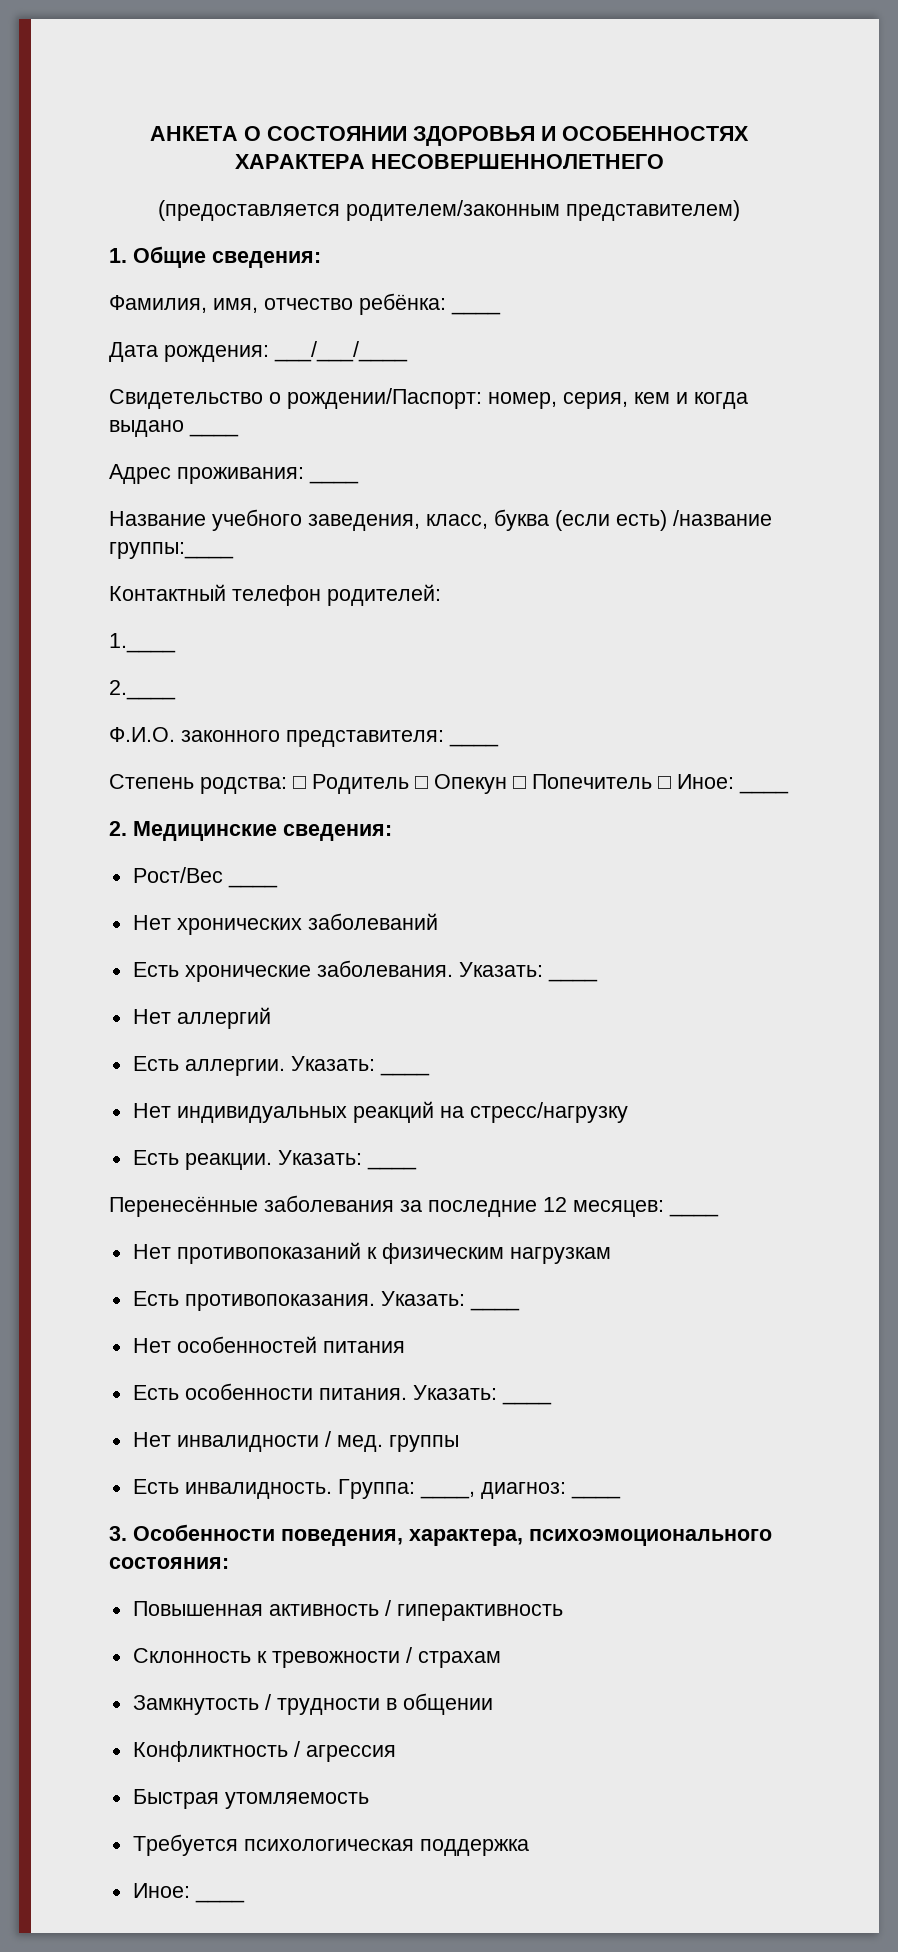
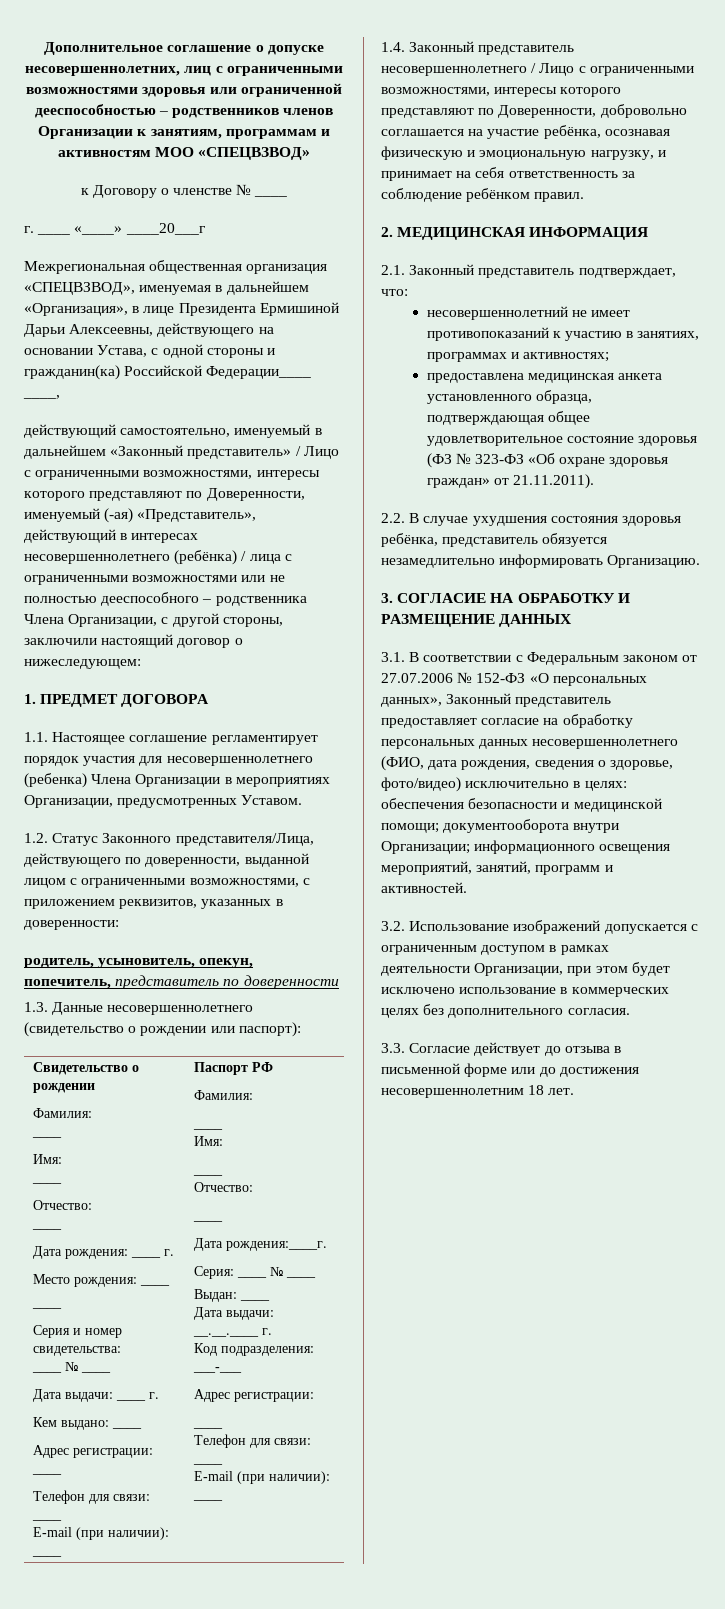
[150,126,749,146] [234,154,664,169] [158,200,740,221] [109,246,321,268] [109,293,501,315] [109,341,408,362] [109,388,748,409] [109,420,239,437] [109,464,359,484] [109,509,772,531] [109,542,234,559] [109,584,441,606] [109,633,176,653] [109,680,176,700] [109,727,499,747] [109,774,734,794] [739,789,789,794] [109,821,392,841] [132,867,223,883] [227,883,278,888] [132,913,438,935] [132,960,543,982] [547,977,598,982] [132,1007,271,1029] [132,1056,375,1076] [379,1071,430,1076] [132,1101,628,1123] [132,1150,362,1170] [366,1165,417,1170] [109,1195,719,1217] [132,1242,611,1264] [132,1291,465,1311] [469,1306,520,1311] [132,1336,405,1353] [132,1383,497,1400] [501,1400,552,1405] [132,1431,459,1452] [132,1479,621,1499] [109,1524,772,1546] [109,1557,229,1569] [132,1600,563,1621] [132,1647,501,1668] [132,1693,493,1715] [132,1741,396,1762] [132,1789,369,1809] [132,1834,529,1856] [132,1883,190,1898] [194,1898,245,1903] АНКЕТА О СОСТОЯНИИ ЗДОРОВЬЯ И ОСОБЕННОСТЯХ ХАРАКТЕРА НЕСОВЕРШЕННОЛЕТНЕГО // (предоставляется родителем/законным представителем) // 1. Общие сведения: // Фамилия, имя, отчество ребёнка: ____ // Дата рождения: ___/___/____ // Свидетельство о рождении/Паспорт: номер, серия, кем и когда выдано ____ // Адрес проживания: ____ // Название учебного заведения, класс, буква (если есть) /название группы:____ // Контактный телефон родителей: // 1.____ // 2.____ // Ф.И.О. законного представителя: ____ // Степень родства: □ Родитель □ Опекун □ Попечитель □ Иное: ____ // 2. Медицинские сведения: // Рост/Вес ____ // Нет хронических заболеваний // Есть хронические заболевания. Указать: ____ // Нет аллергий // Есть аллергии. Указать: ____ // Нет индивидуальных реакций на стресс/нагрузку // Есть реакции. Указать: ____ // Перенесённые заболевания за последние 12 месяцев: ____ // Нет противопоказаний к физическим нагрузкам // Есть противопоказания. Указать: ____ // Нет особенностей питания // Есть особенности питания. Указать: ____ // Нет инвалидности / мед. группы // Есть инвалидность. Группа: ____, диагноз: ____ // 3. Особенности поведения, характера, психоэмоционального состояния: // Повышенная активность / гиперактивность // Склонность к тревожности / страхам // Замкнутость / трудности в общении // Конфликтность / агрессия // Быстрая утомляемость // Требуется психологическая поддержка // Иное: ____ -> [44,42,324,55] [25,66,343,76] [26,83,342,97] [34,104,334,118] [38,126,330,139] [57,147,311,160] [80,184,252,198] [254,195,288,197] [24,226,34,233] [37,223,205,235] [24,260,328,274] [24,281,309,295] [24,302,339,316] [24,323,274,337] [24,344,275,358] [24,365,312,380] [23,395,60,399] [24,424,322,438] [24,445,339,459] [24,470,320,480] [24,488,305,501] [24,508,257,523] [24,529,199,543] [24,550,292,565] [24,575,285,585] [24,592,307,606] [24,613,283,627] [24,634,243,648] [24,659,141,669] [24,694,210,707] [24,732,318,745] [24,756,313,766] [24,773,330,788] [24,795,303,808] [24,833,314,846] [24,853,309,867] [24,878,310,888] [24,899,283,909] [24,920,119,930] [24,958,254,968] [24,975,339,989] [24,1002,254,1015] [24,1022,301,1037] [32,1062,139,1075] [32,1083,95,1093] [32,1108,92,1118] [31,1136,62,1138] [32,1154,62,1164] [31,1182,62,1184] [32,1200,92,1210] [31,1228,62,1230] [32,1246,161,1259] [163,1249,174,1256] [32,1274,170,1287] [31,1307,62,1309] [32,1325,122,1338] [32,1346,121,1356] [31,1371,62,1373] [64,1362,78,1371] [80,1371,111,1373] [32,1389,146,1402] [148,1392,159,1399] [32,1417,142,1430] [32,1445,153,1458] [31,1473,62,1475] [32,1490,150,1504] [31,1519,62,1521] [32,1527,169,1540] [31,1555,62,1557] [193,1062,273,1075] [193,1090,253,1100] [192,1128,223,1130] [193,1136,223,1146] [192,1174,223,1176] [193,1182,253,1192] [192,1220,223,1222] [193,1238,327,1251] [193,1266,267,1279] [269,1267,283,1276] [285,1276,316,1278] [193,1289,270,1302] [193,1307,274,1320] [192,1328,272,1337] [193,1343,314,1356] [192,1367,242,1373] [193,1389,314,1402] [192,1427,223,1429] [193,1434,311,1448] [192,1463,223,1465] [193,1471,330,1484] [192,1499,223,1501] [381,41,575,55] [381,63,694,76] [381,87,622,97] [381,104,687,118] [381,125,670,139] [381,146,666,160] [381,167,635,181] [381,188,585,202] [381,227,649,240] [381,264,676,278] [381,289,408,296] [426,306,630,320] [426,327,700,341] [426,352,609,362] [426,373,662,383] [426,390,592,404] [426,411,590,425] [426,436,697,446] [426,453,669,468] [426,474,594,489] [381,513,681,526] [381,533,608,547] [381,554,701,568] [381,593,630,603] [381,614,573,627] [381,652,698,665] [381,672,647,686] [381,693,612,707] [381,714,633,728] [381,739,679,749] [381,756,673,771] [381,777,627,792] [381,798,662,812] [381,819,620,833] [381,840,671,854] [381,861,613,875] [381,882,467,893] [381,920,698,934] [381,945,609,955] [381,962,670,976] [381,987,669,997] [381,1004,630,1018] [381,1042,621,1056] [381,1063,639,1077] [381,1085,575,1098] Дополнительное соглашение о допуске несовершеннолетних, лиц с ограниченными возможностями здоровья или ограниченной дееспособностью – родственников членов Организации к занятиям, программам и активностям МОО «СПЕЦВЗВОД» // к Договору о членстве № ____ // г. ____ «____» ____20___г // Межрегиональная общественная организация «СПЕЦВЗВОД», именуемая в дальнейшем «Организация», в лице Президента Ермишиной Дарьи Алексеевны, действующего на основании Устава, с одной стороны и гражданин(ка) Российской Федерации____ ____, // действующий самостоятельно, именуемый в дальнейшем «Законный представитель» / Лицо с ограниченными возможностями, интересы которого представляют по Доверенности, именуемый (-ая) «Представитель», действующий в интересах несовершеннолетнего (ребёнка) / лица с ограниченными возможностями или не полностью дееспособного – родственника Члена Организации, с другой стороны, заключили настоящий договор о нижеследующем: // 1. ПРЕДМЕТ ДОГОВОРА // 1.1. Настоящее соглашение регламентирует порядок участия для несовершеннолетнего (ребенка) Члена Организации в мероприятиях Организации, предусмотренных Уставом. // 1.2. Статус Законного представителя/Лица, действующего по доверенности, выданной лицом с ограниченными возможностями, с приложением реквизитов, указанных в доверенности: // родитель, усыновитель, опекун, попечитель, представитель по доверенности // 1.3. Данные несовершеннолетнего (свидетельство о рождении или паспорт): // Свидетельство о рождении // Фамилия: // ____ // Имя: // ____ // Отчество: // ____ // Дата рождения: ____ г. // Место рождения: ____ // ____ // Серия и номер свидетельства: // ____ № ____ // Дата выдачи: ____ г. // Кем выдано: ____ // Адрес регистрации: ____ // Телефон для связи: ____ // E-mail (при наличии): ____ | Паспорт РФ // Фамилия: // ____ // Имя: // ____ // Отчество: // ____ // Дата рождения:____г. // Серия: ____ № ____ // Выдан: ____ // Дата выдачи: __.__.____ г. // Код подразделения: ___-___ // Адрес регистрации: // ____ // Телефон для связи: ____ // E-mail (при наличии): ____ // 1.4. Законный представитель несовершеннолетнего / Лицо с ограниченными возможностями, интересы которого представляют по Доверенности, добровольно соглашается на участие ребёнка, осознавая физическую и эмоциональную нагрузку, и принимает на себя ответственность за соблюдение ребёнком правил. // 2. МЕДИЦИНСКАЯ ИНФОРМАЦИЯ // 2.1. Законный представитель подтверждает, что: // несовершеннолетний не имеет противопоказаний к участию в занятиях, программах и активностях; // предоставлена медицинская анкета установленного образца, подтверждающая общее удовлетворительное состояние здоровья (ФЗ № 323-ФЗ «Об охране здоровья граждан» от 21.11.2011). // 2.2. В случае ухудшения состояния здоровья ребёнка, представитель обязуется незамедлительно информировать Организацию. // 3. СОГЛАСИЕ НА ОБРАБОТКУ И РАЗМЕЩЕНИЕ ДАННЫХ // 3.1. В соответствии с Федеральным законом от 27.07.2006 № 152-ФЗ «О персональных данных», Законный представитель предоставляет согласие на обработку персональных данных несовершеннолетнего (ФИО, дата рождения, сведения о здоровье, фото/видео) исключительно в целях: обеспечения безопасности и медицинской помощи; документооборота внутри Организации; информационного освещения мероприятий, занятий, программ и активностей. // 3.2. Использование изображений допускается с ограниченным доступом в рамках деятельности Организации, при этом будет исключено использование в коммерческих целях без дополнительного согласия. // 3.3. Согласие действует до отзыва в письменной форме или до достижения несовершеннолетним 18 лет.

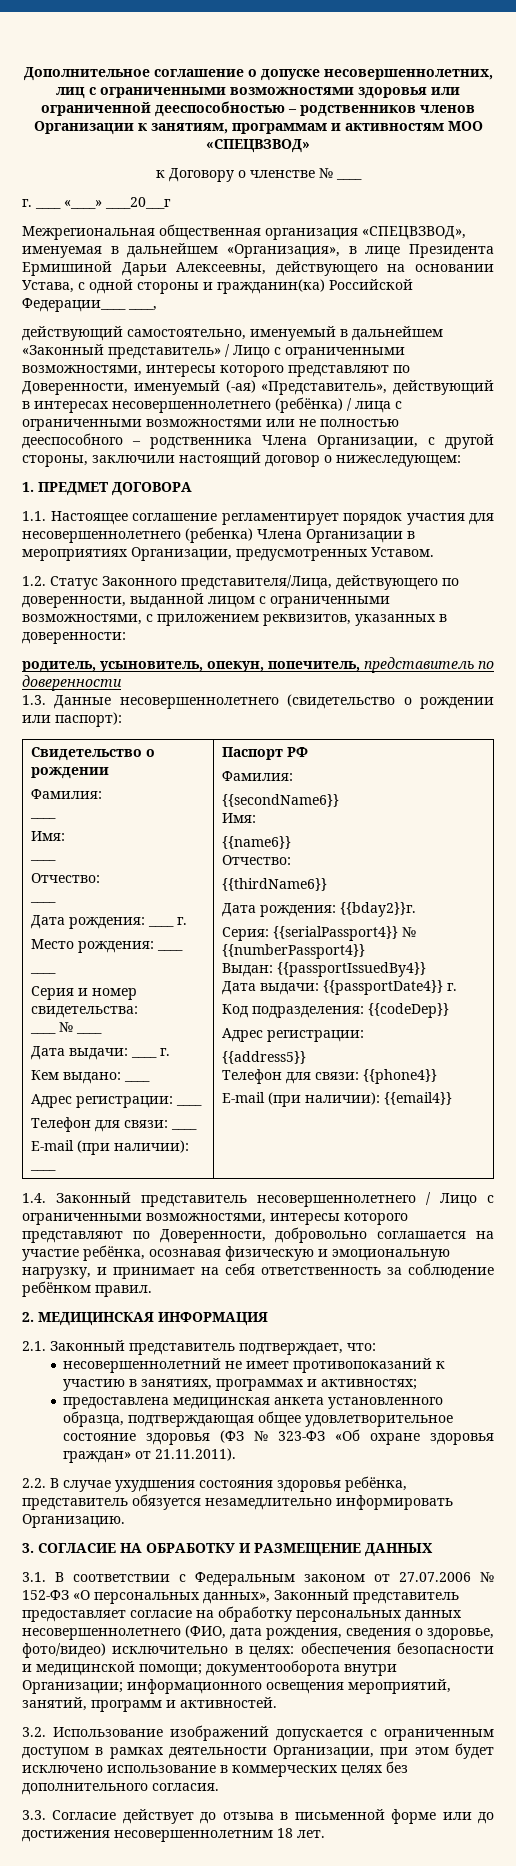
[192,1128,223,1130] [193,1136,223,1146] [192,1174,223,1176] [193,1182,253,1192] [192,1220,223,1222] [193,1238,327,1251] ____ // Имя: // ____ // Отчество: // ____ // Дата рождения:____г. -> [221,794,339,807] [221,813,256,823] [221,836,291,849] [221,855,291,865] [221,878,327,891] [221,902,416,917] {{secondName6}} // Имя: // {{name6}} // Отчество: // {{thirdName6}} // Дата рождения: {{bday2}}г.
[236,1276,267,1278] [269,1267,283,1276] [285,1276,316,1278] ____ № ____ -> [272,926,416,941] [221,944,365,959] {{serialPassport4}} № {{numberPassport4}}
[239,1299,270,1301] [193,1307,274,1320] [192,1333,259,1337] ____ // Дата выдачи: __.__.____ -> [276,962,426,977] [221,980,443,995] {{passportIssuedBy4}} // Дата выдачи: {{passportDate4}}
[192,1367,242,1373] ___-___ -> [367,1003,449,1018] {{codeDep}}
[192,1427,223,1429] [193,1434,311,1448] [192,1463,223,1465] [193,1471,330,1484] [192,1499,223,1501] ____ // Телефон для связи: ____ // E-mail (при наличии): ____ -> [221,1051,306,1064] [221,1069,437,1084] [221,1092,452,1107] {{address5}} // Телефон для связи: {{phone4}} // E-mail (при наличии): {{email4}}

